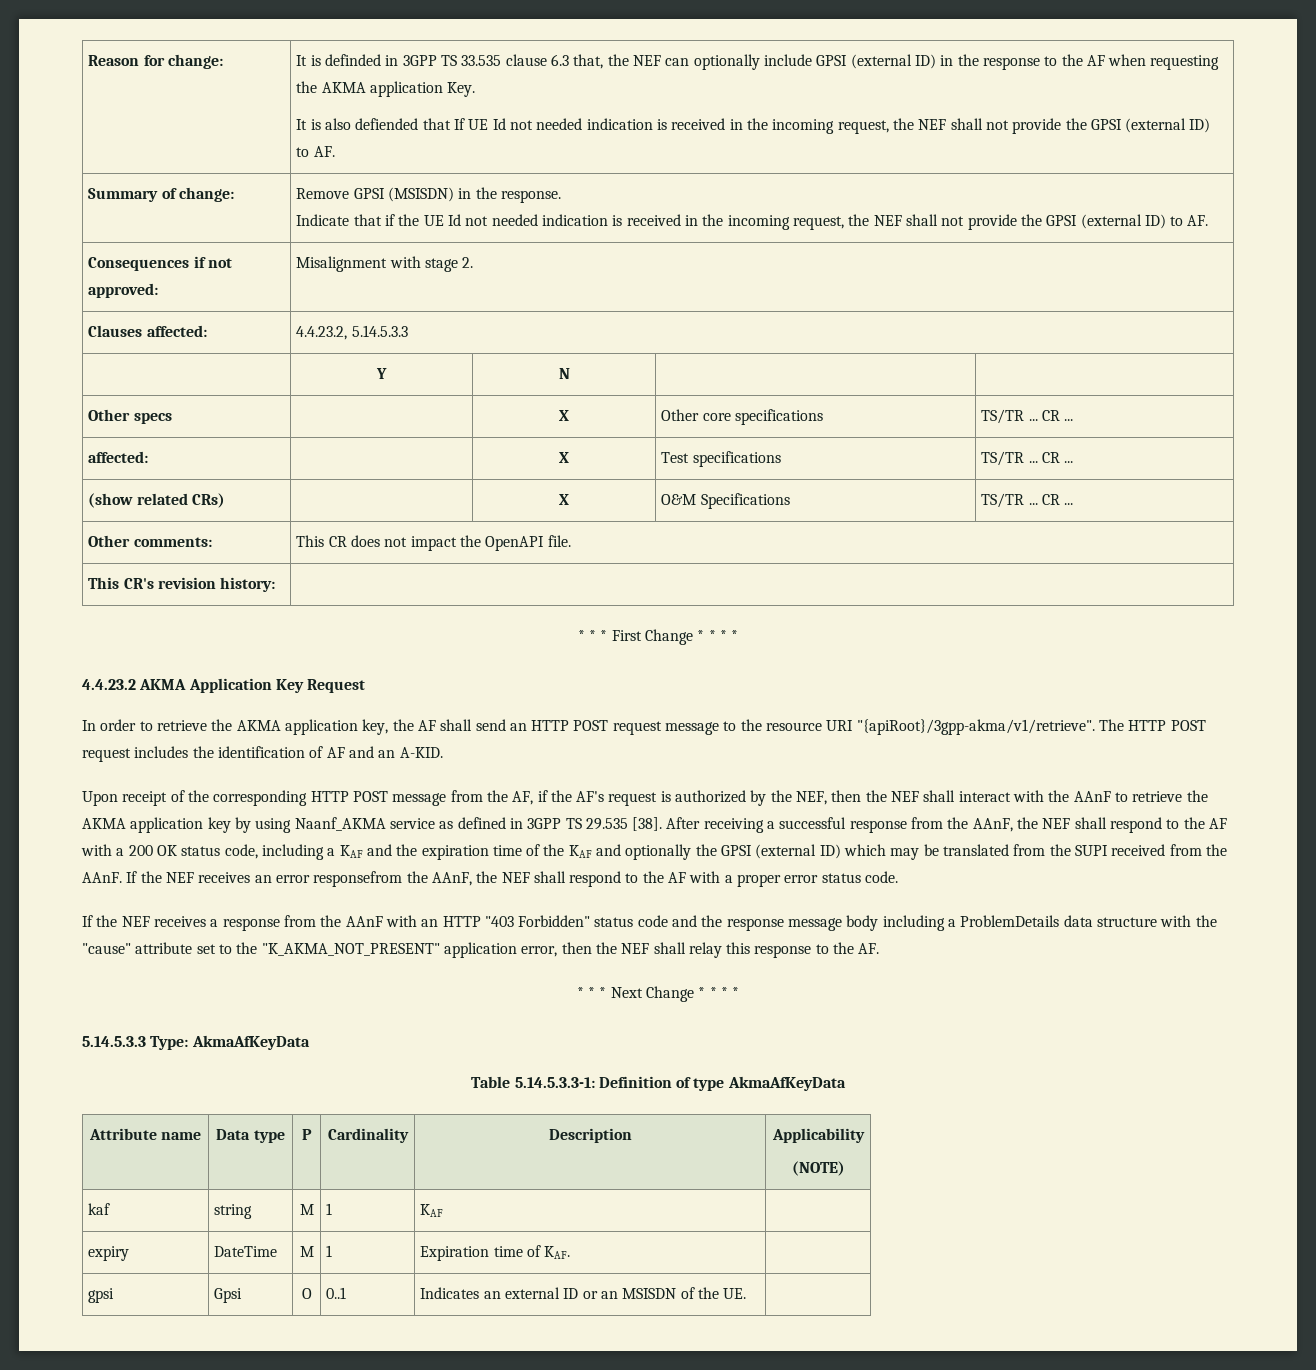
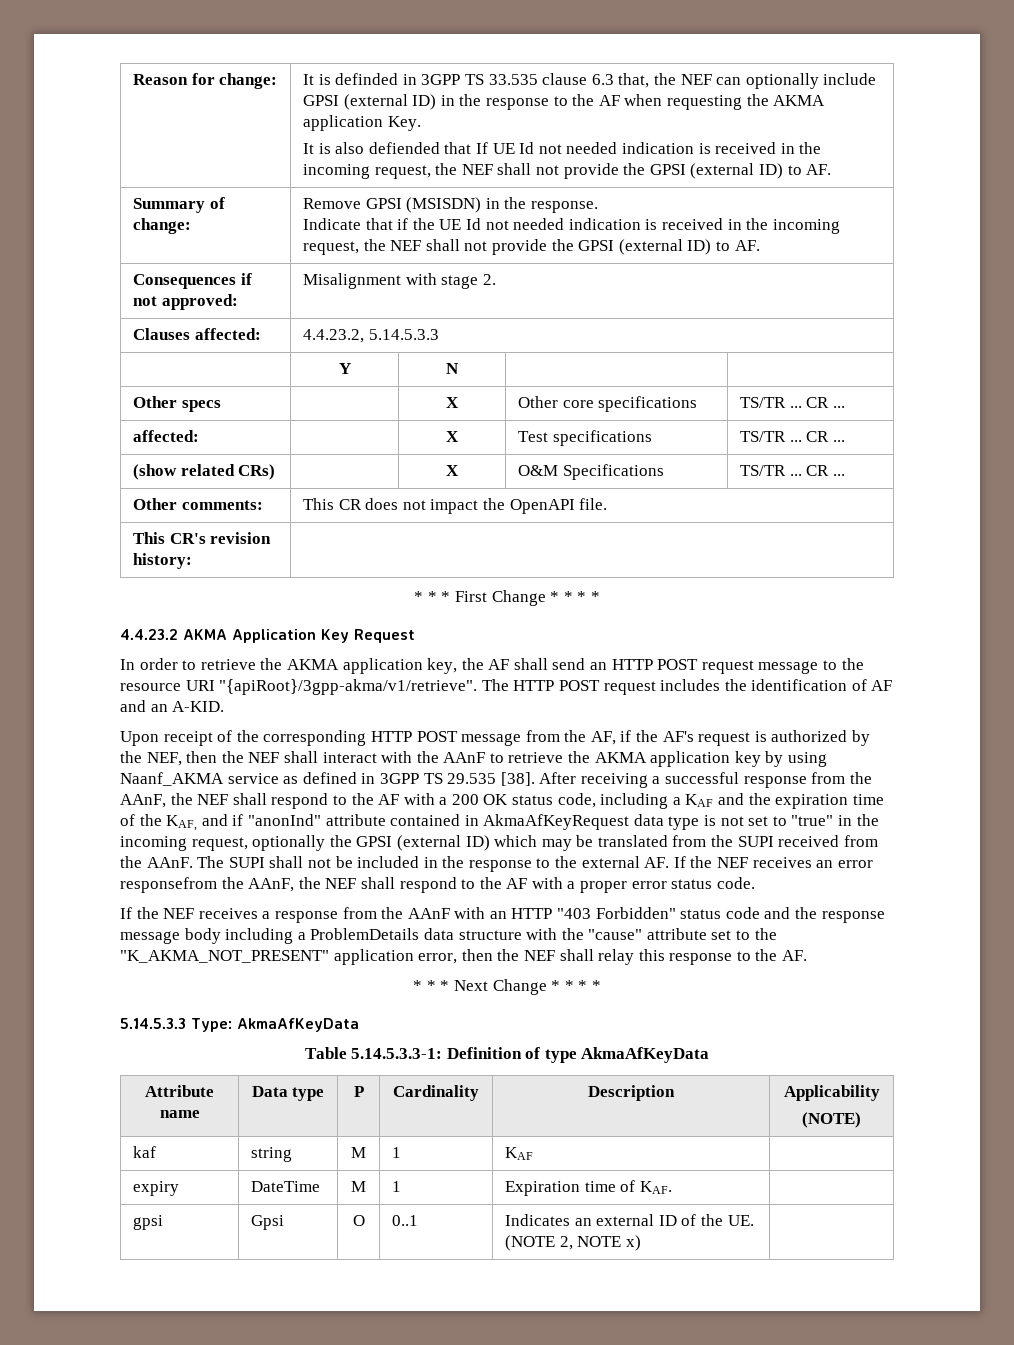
[568,844,622,858] KAF and -> [166,814,879,831] [120,836,248,851] KAF, and if "anonInd" attribute contained in AkmaAfKeyRequest data type is not set to "true" in the incoming request,
(122, 877) none -> [197,856,670,872] The SUPI shall not be included in the response to the external AF.
[582,1288,677,1299] or an MSISDN -> (677, 1220) none
(747, 1293) none -> [505,1235,641,1251] (NOTE 2, NOTE x)

